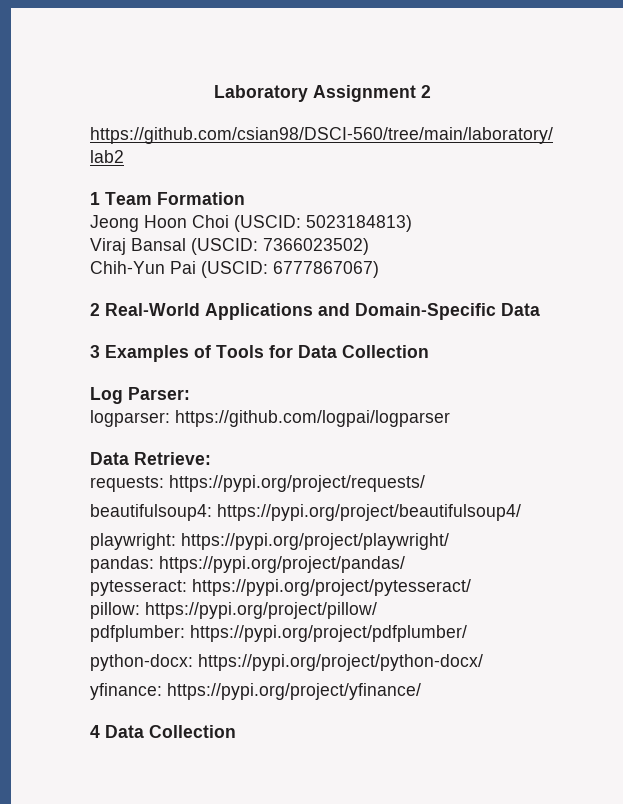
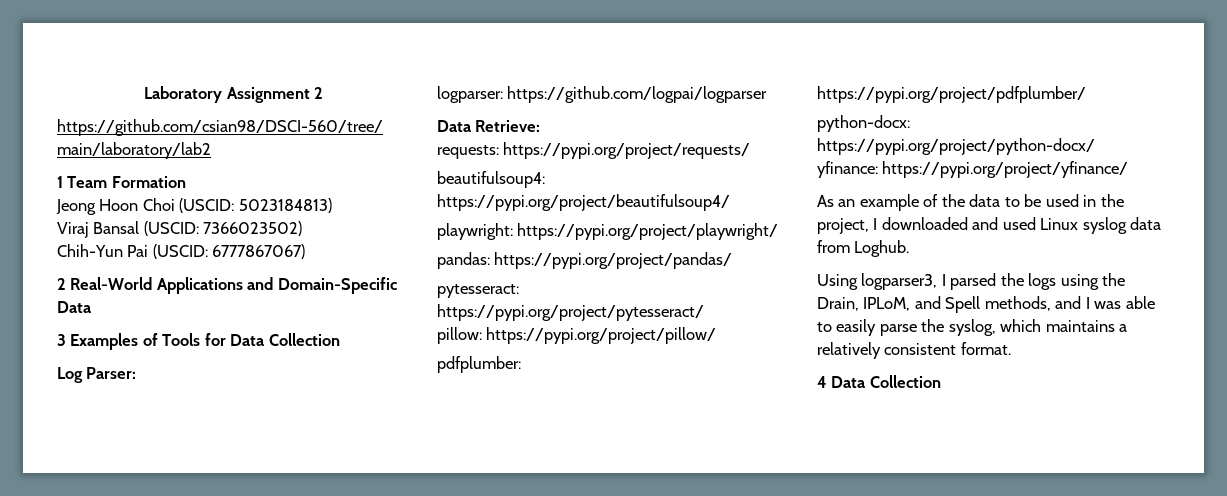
(421, 691) none -> [817,194,1124,211] [817,217,1162,234] [817,240,910,257] [817,273,1126,290] [817,296,1155,313] [817,319,1128,336] [817,342,1011,359] // As an example of the data to be used in the project, I downloaded and used Linux syslog data from Loghub. // Using logparser3, I parsed the logs using the Drain, IPLoM, and Spell methods, and I was able to easily parse the syslog, which maintains a relatively consistent format.

